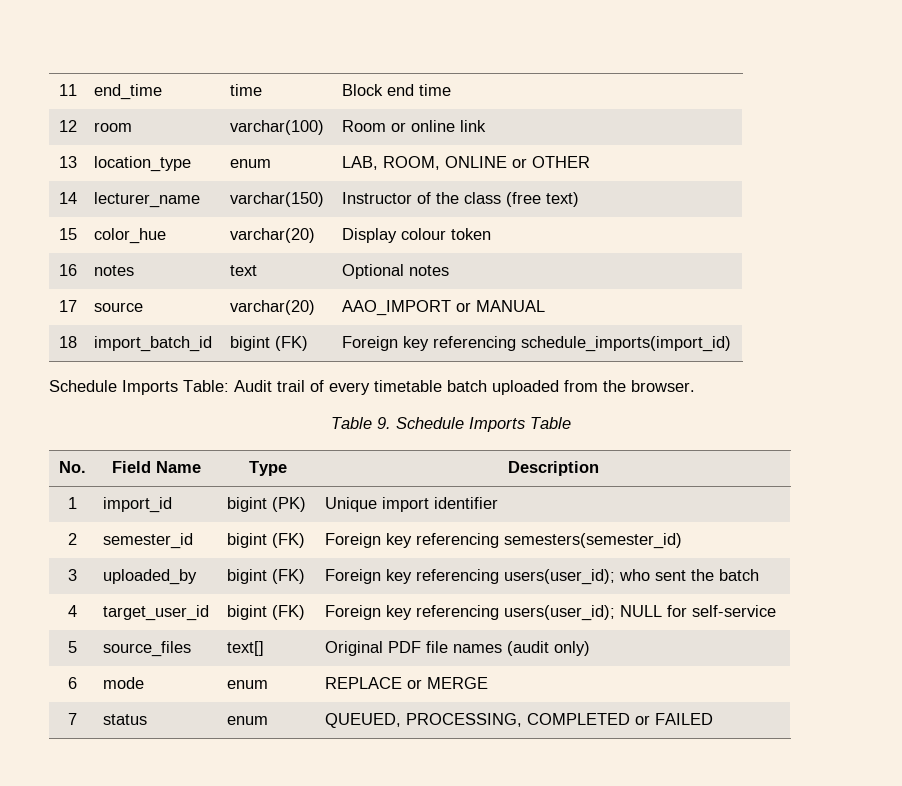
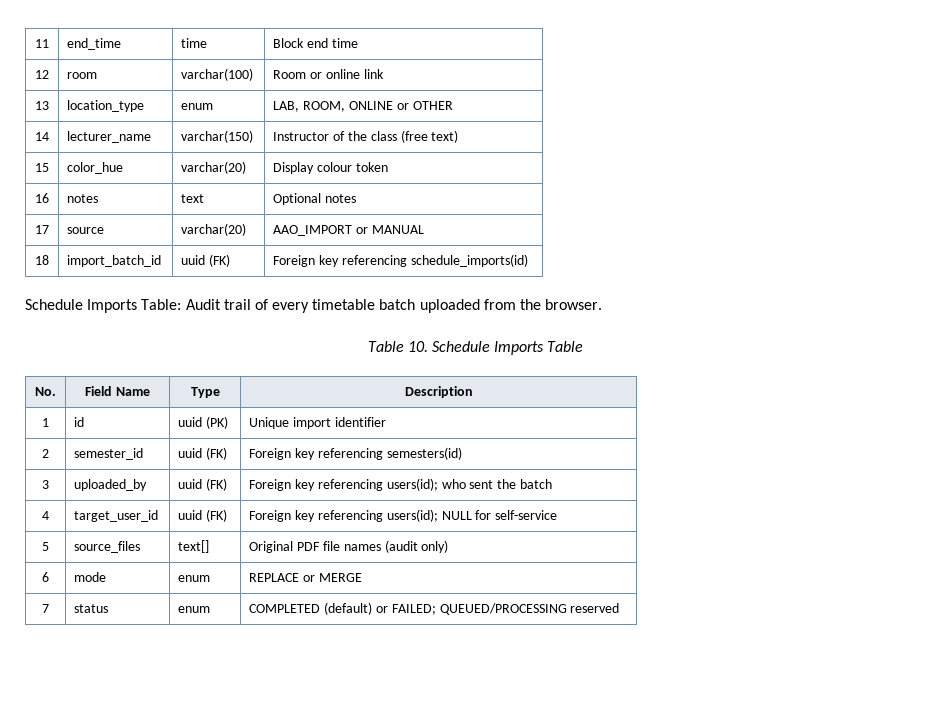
[229,336,308,351] [341,336,731,352] bigint (FK) | Foreign key referencing schedule_imports(import_id) -> [181,254,231,267] [273,254,528,267] uuid (FK) | Foreign key referencing schedule_imports(id)
[377,417,391,429] 9. -> [407,341,428,352] 10.
[102,497,172,513] [226,497,267,512] import_id | bigint -> [74,417,85,427] [178,417,203,427] id | uuid
[226,533,305,548] [324,533,682,549] bigint (FK) | Foreign key referencing semesters(semester_id) -> [178,447,228,460] [249,447,462,460] uuid (FK) | Foreign key referencing semesters(id)
[226,569,305,584] [324,569,615,585] bigint (FK) | Foreign key referencing users(user_id); -> [178,478,228,491] [249,478,438,491] uuid (FK) | Foreign key referencing users(id);
[226,605,305,620] [324,605,615,621] bigint (FK) | Foreign key referencing users(user_id); -> [178,509,228,522] [249,509,438,522] uuid (FK) | Foreign key referencing users(id);
[324,713,713,728] QUEUED, PROCESSING, COMPLETED or FAILED -> [249,602,620,615] COMPLETED (default) or FAILED; QUEUED/PROCESSING reserved

